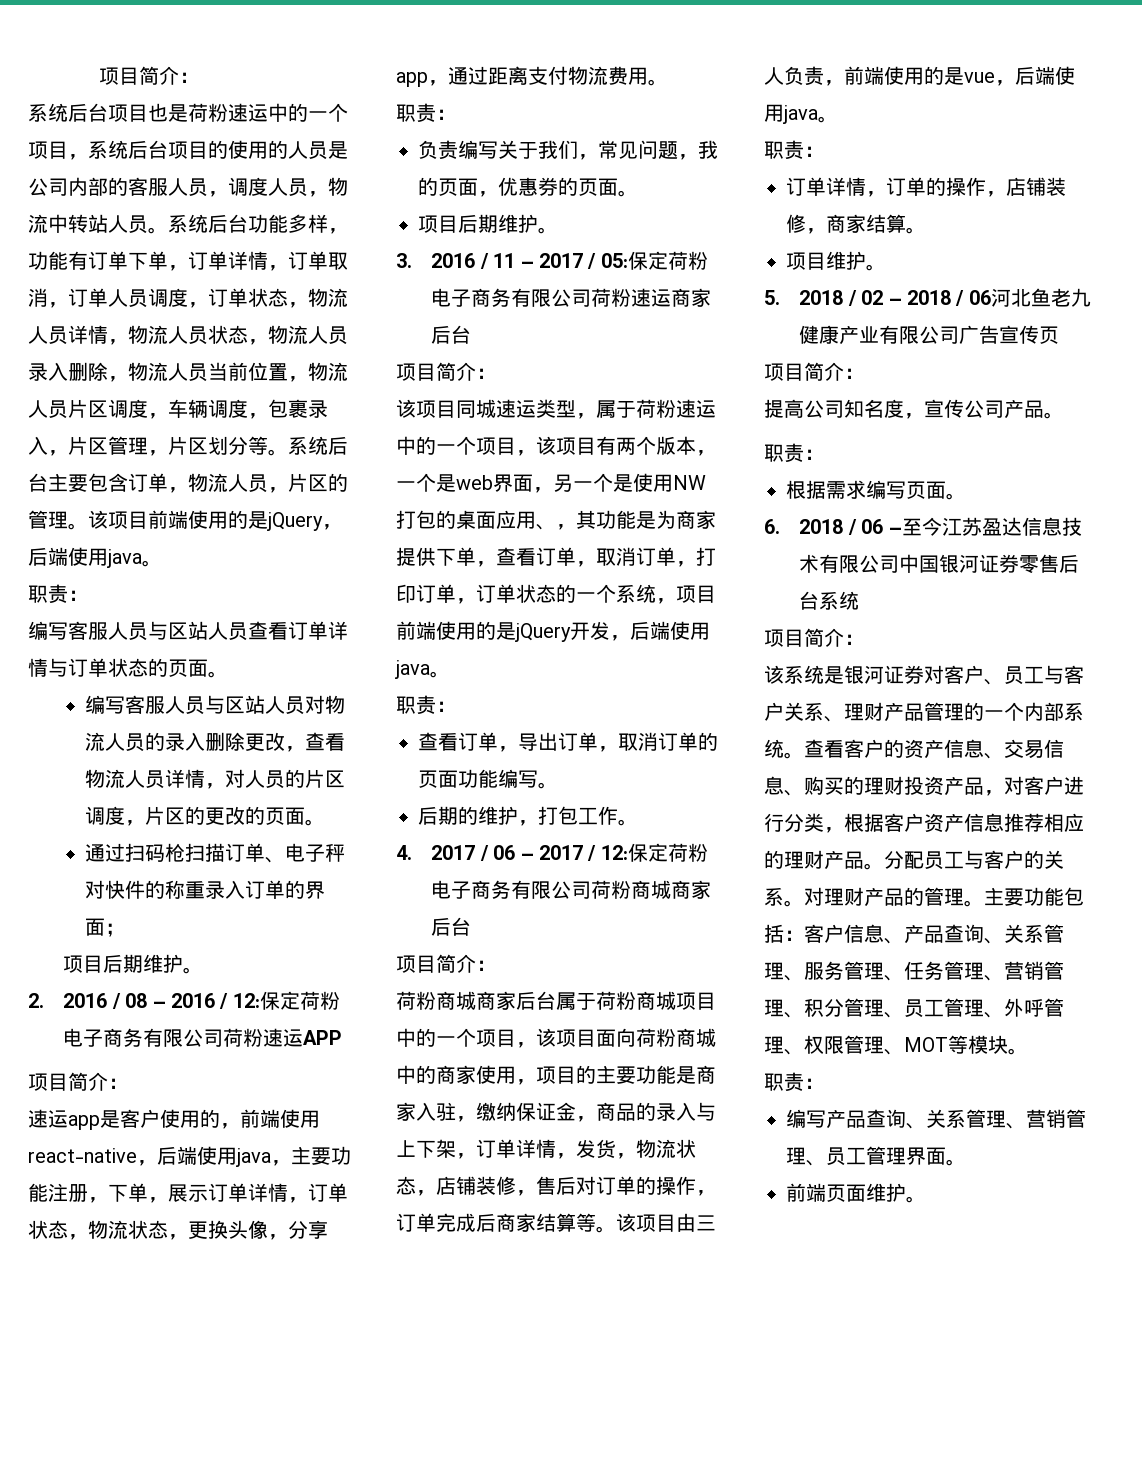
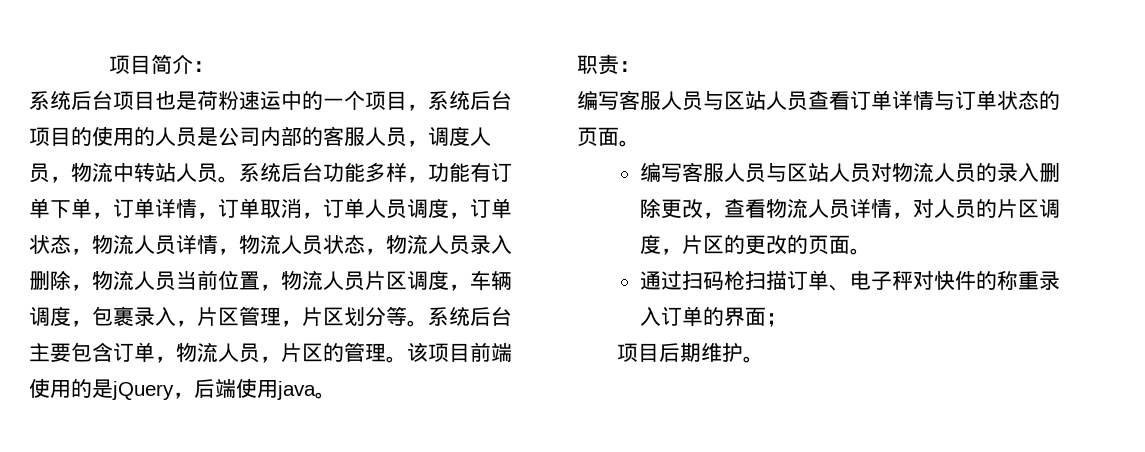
[28,991,340,1010] [63,1028,343,1047] [28,1072,128,1091] [28,1109,320,1130] [28,1146,351,1167] [28,1183,348,1203] [28,1220,328,1240] [396,66,668,87] [396,103,456,123] [418,140,718,160] [418,177,638,197] [418,214,558,234] [396,251,708,270] [431,288,712,307] [431,325,472,344] [396,362,496,381] [396,399,716,419] [396,436,716,456] [396,473,706,493] [396,510,716,530] [396,547,716,567] [396,584,716,604] [396,621,710,642] [395,660,450,679] [396,695,456,715] [418,732,718,752] [418,769,558,789] [418,806,638,826] [396,843,708,862] [431,880,712,899] [431,917,472,936] [396,954,496,973] [396,991,716,1010] [396,1028,716,1048] [396,1065,716,1085] [396,1102,716,1122] [396,1139,696,1159] [396,1176,716,1196] [396,1213,716,1233] [764,66,1075,86] [764,104,838,124] [764,140,824,160] [786,177,1066,197] [786,214,926,234] [786,251,886,271] [764,288,1091,307] [799,325,1060,344] [764,362,864,381] [764,399,1064,419] [764,443,824,463] [786,480,966,500] [764,517,1082,536] [799,554,1080,574] [799,591,860,610] [764,628,864,647] [764,665,1084,685] [764,702,1084,722] [764,739,1064,759] [764,776,1084,796] [764,813,1084,833] [764,850,1064,870] [764,887,1084,907] [764,924,1064,944] [764,961,1064,981] [764,998,1064,1018] [764,1035,1028,1055] [764,1072,824,1092] [786,1109,1086,1129] [786,1146,966,1166] [786,1183,926,1203] // 2. 2016 / 08 – 2016 / 12:保定荷粉电子商务有限公司荷粉速运APP // 项目简介： // 速运app是客户使用的，前端使用react-native，后端使用java，主要功能注册，下单，展示订单详情，订单状态，物流状态，更换头像，分享app，通过距离支付物流费用。 // 职责： // 负责编写关于我们，常见问题，我的页面，优惠券的页面。 // 项目后期维护。 // 3. 2016 / 11 – 2017 / 05:保定荷粉电子商务有限公司荷粉速运商家后台 // 项目简介： // 该项目同城速运类型，属于荷粉速运中的一个项目，该项目有两个版本，一个是web界面，另一个是使用NW打包的桌面应用、，其功能是为商家提供下单，查看订单，取消订单，打印订单，订单状态的一个系统，项目前端使用的是jQuery开发，后端使用java。 // 职责： // 查看订单，导出订单，取消订单的页面功能编写。 // 后期的维护，打包工作。 // 4. 2017 / 06 – 2017 / 12:保定荷粉电子商务有限公司荷粉商城商家后台 // 项目简介： // 荷粉商城商家后台属于荷粉商城项目中的一个项目，该项目面向荷粉商城中的商家使用，项目的主要功能是商家入驻，缴纳保证金，商品的录入与上下架，订单详情，发货，物流状态，店铺装修，售后对订单的操作，订单完成后商家结算等。该项目由三人负责，前端使用的是vue，后端使用java。 // 职责： // 订单详情，订单的操作，店铺装修，商家结算。 // 项目维护。 // 5. 2018 / 02 – 2018 / 06河北鱼老九健康产业有限公司广告宣传页 // 项目简介： // 提高公司知名度，宣传公司产品。 // 职责： // 根据需求编写页面。 // 6. 2018 / 06 –至今江苏盈达信息技术有限公司中国银河证券零售后台系统 // 项目简介： // 该系统是银河证券对客户、员工与客户关系、理财产品管理的一个内部系统。查看客户的资产信息、交易信息、购买的理财投资产品，对客户进行分类，根据客户资产信息推荐相应的理财产品。分配员工与客户的关系。对理财产品的管理。主要功能包括：客户信息、产品查询、关系管理、服务管理、任务管理、营销管理、积分管理、员工管理、外呼管理、权限管理、MOT等模块。 // 职责： // 编写产品查询、关系管理、营销管理、员工管理界面。 // 前端页面维护。 -> (765, 359) none

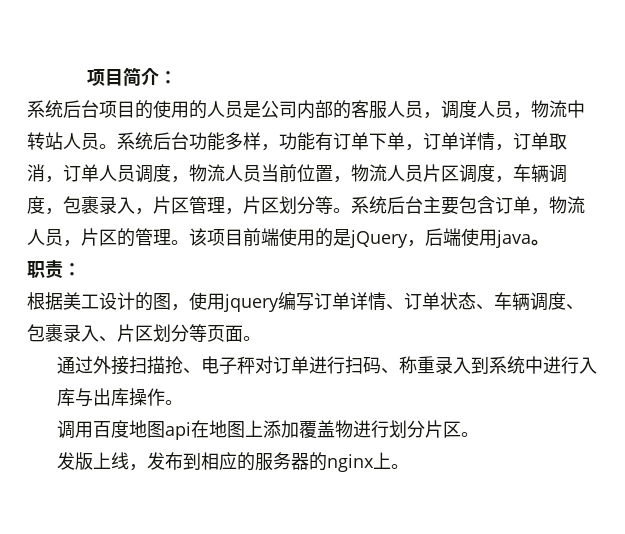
[155,90,512,111] [29,127,71,146] 也是荷粉速运中的一个项目，系统后台项目 -> (135, 109) none
[470,198,512,219] [29,234,512,255] [29,270,92,291] 订单状态，物流人员详情，物流人员状态，物流人员录入删除， -> (189, 179) none
[577,90,1060,111] [577,127,640,147] [639,162,1060,183] [639,198,1060,219] [639,234,871,255] [639,270,1060,291] [639,306,787,327] [617,342,744,362] 编写客服人员与区站人员查看订单详情与订单状态的页面。 // 编写客服人员与区站人员对物流人员的录入删除更改，查看物流人员详情，对人员的片区调度，片区的更改的页面。 // 通过扫码枪扫描订单、电子秤对快件的称重录入订单的界面； // 项目后期维护 -> [27,292,584,312] [27,324,261,342] [57,356,598,375] [57,388,184,407] [57,420,480,440] [57,452,392,472] 根据美工设计的图，使用jquery编写订单详情、订单状态、车辆调度、包裹录入、片区划分等页面。 // 通过外接扫描抢、电子秤对订单进行扫码、称重录入到系统中进行入库与出库操作。 // 调用百度地图api在地图上添加覆盖物进行划分片区。 // 发版上线，发布到相应的服务器的nginx上

